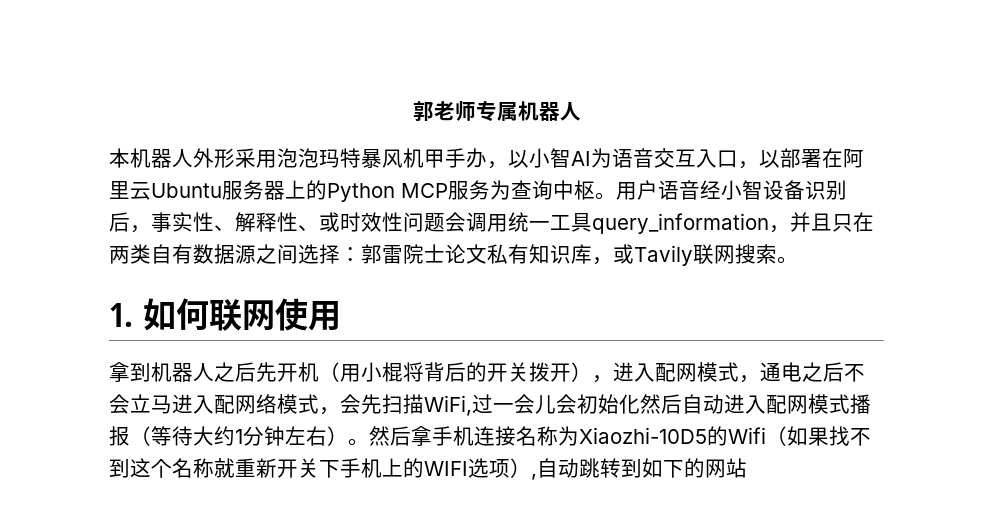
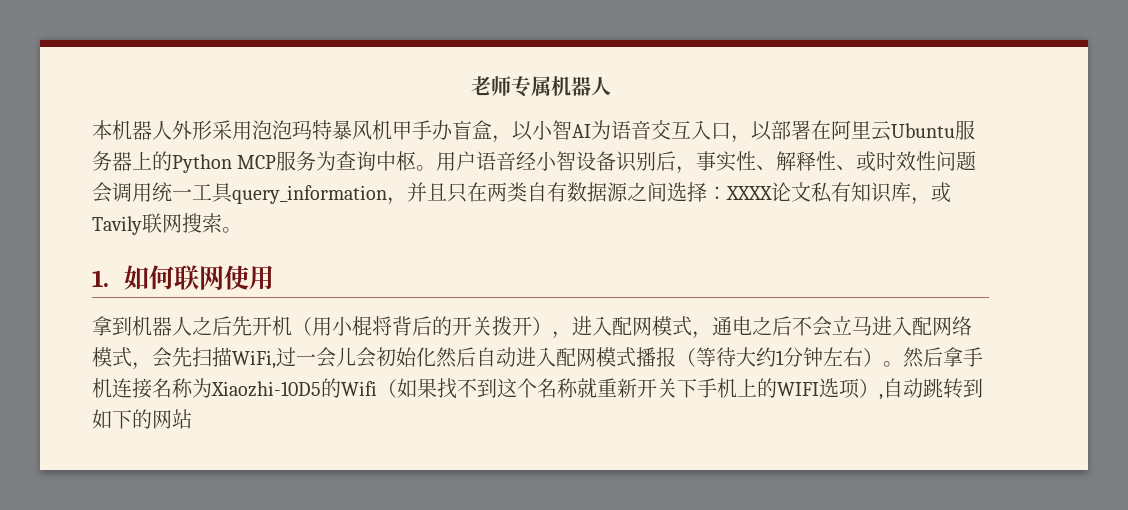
[412,101,434,121] 郭 -> (470, 86) none
(487, 158) none -> [452,120,492,140] 盲盒
[361,244,445,264] 郭雷院士 -> [726,186,772,200] XXXX

